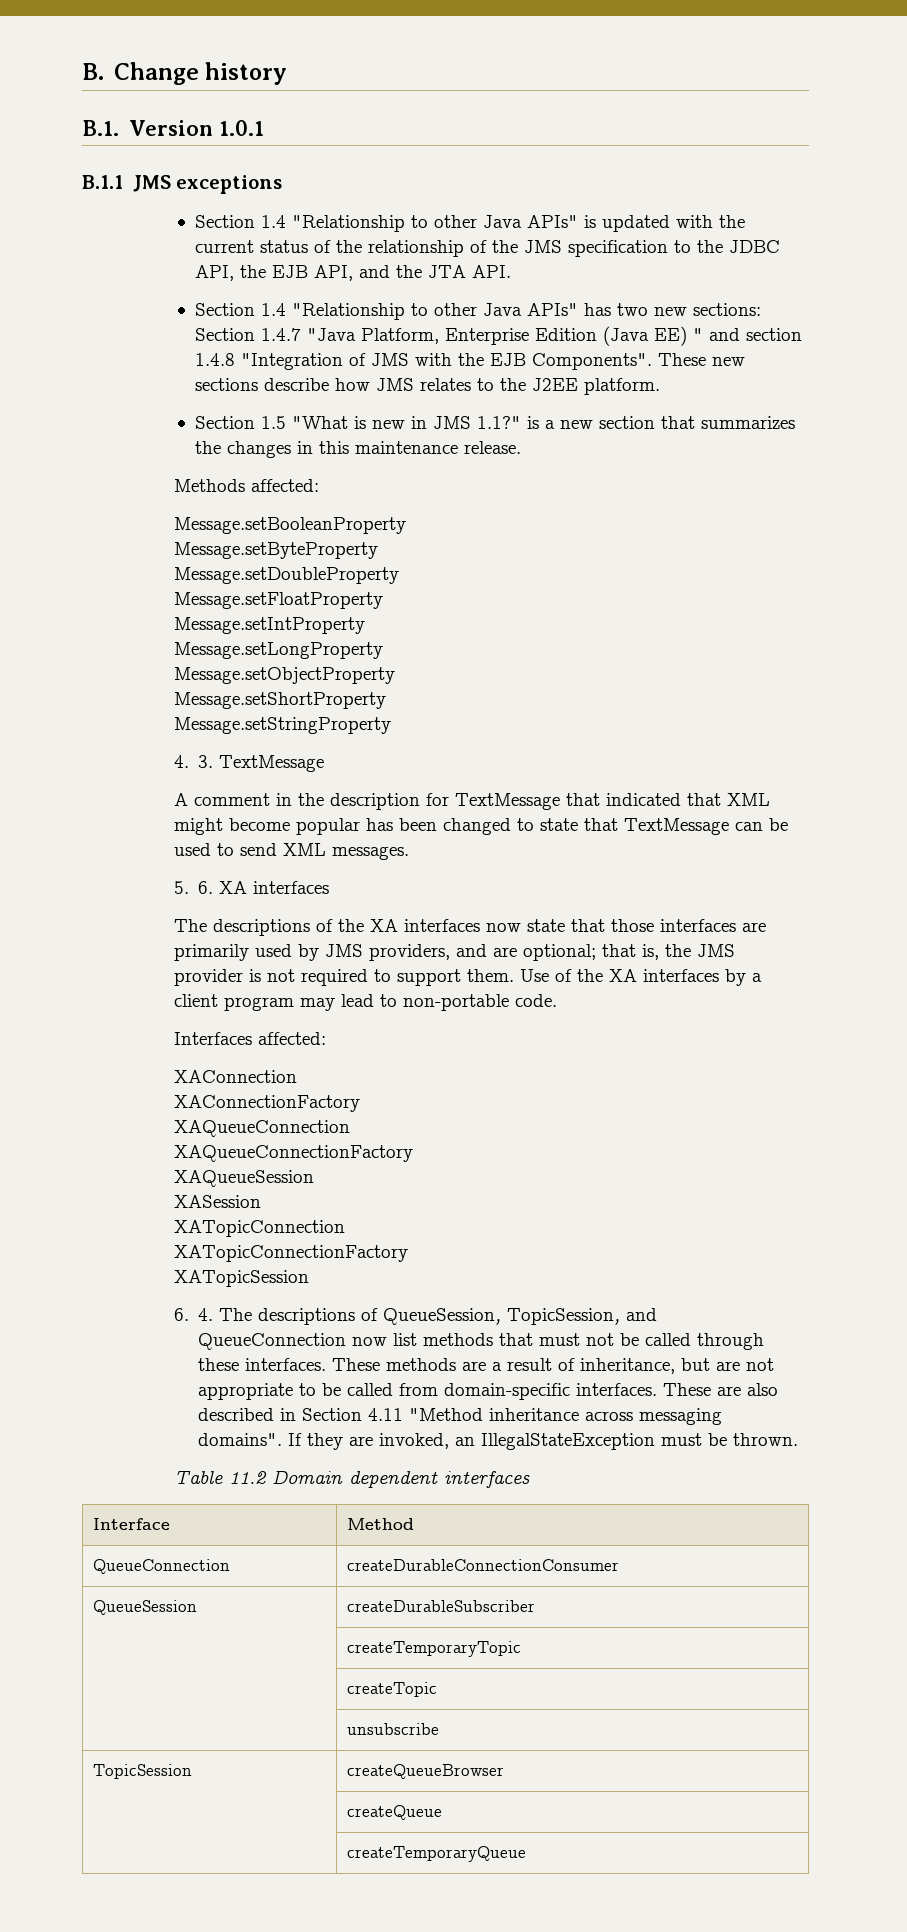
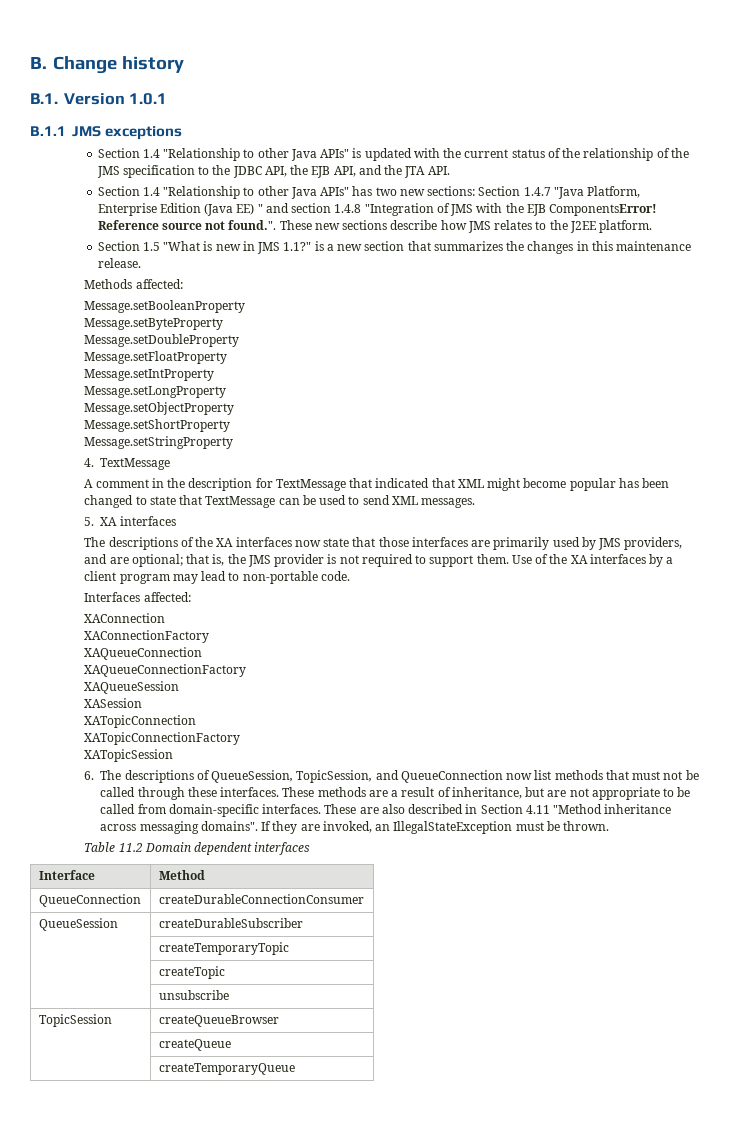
[531,353,652,370] Components". -> [549,204,658,216] [97,220,277,230] ComponentsError! Reference source not found.".
[198,755,214,768] 3. -> (95, 462) none
[198,881,214,894] 6. -> (95, 521) none
[198,1308,214,1321] 4. -> (95, 775) none

